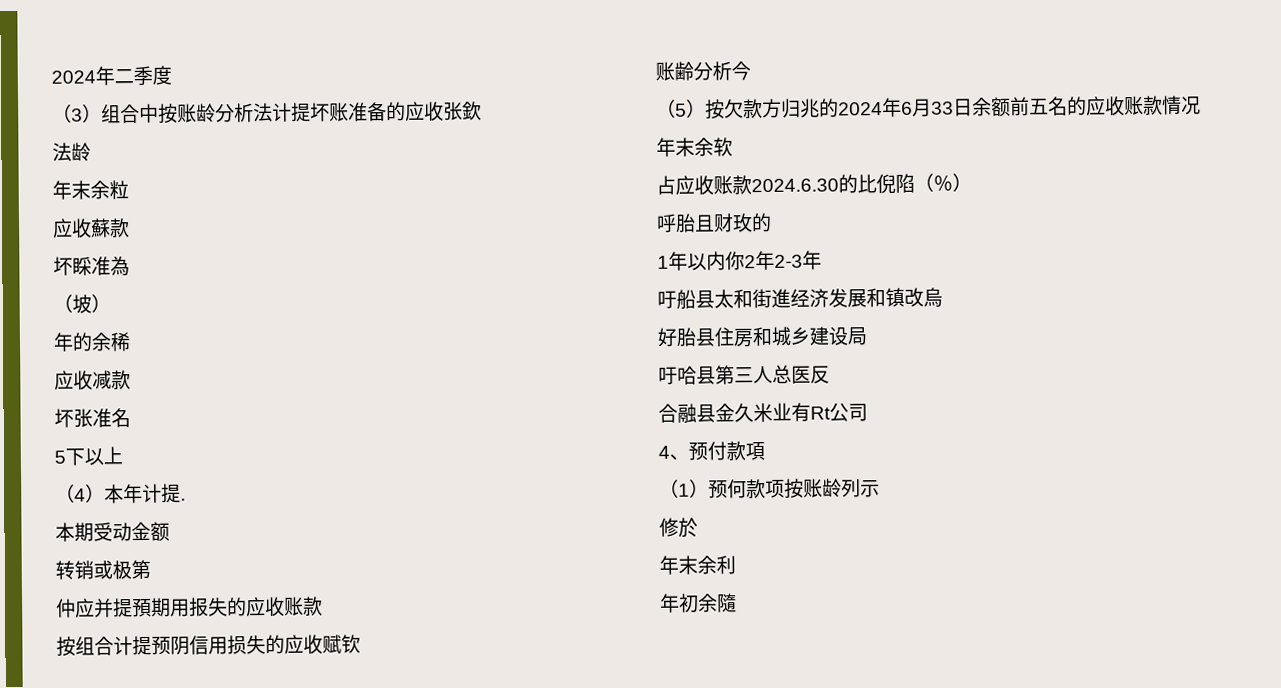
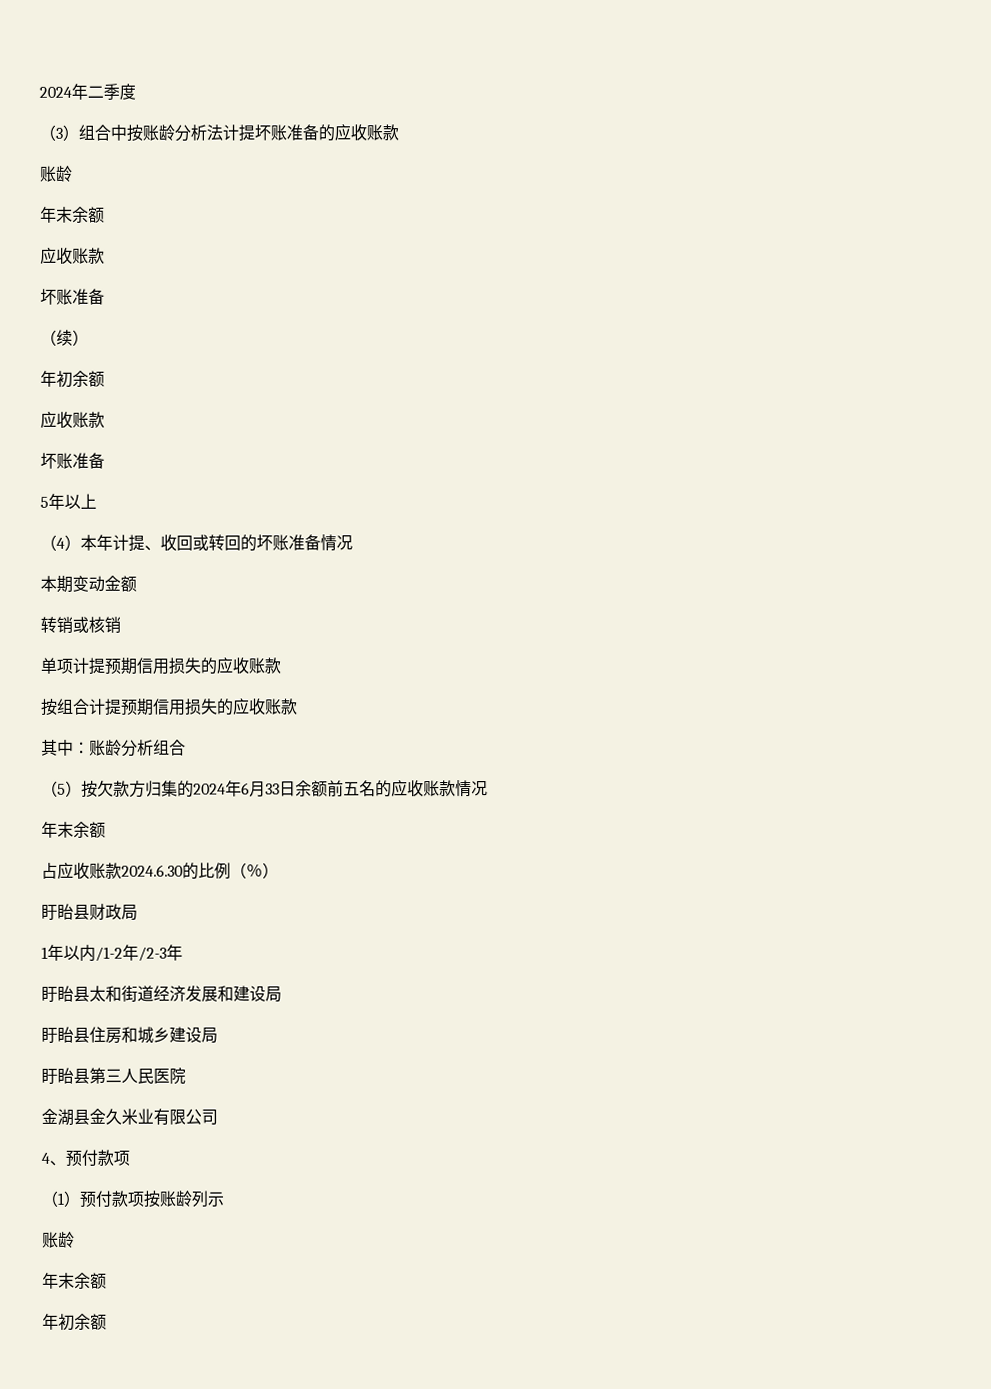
[443,101,482,121] [52,142,91,162] [52,180,129,200] [52,218,130,239] [53,256,130,277] [53,294,92,314] 张欽 // 法龄 // 年末余粒 // 应收蘇款 // 坏睬准為 // （坡 -> [366,124,399,141] [39,165,73,182] [40,206,105,224] [40,246,105,265] [40,288,105,305] [40,329,73,346] 账款 // 账龄 // 年末余额 // 应收账款 // 坏账准备 // （续
[72,332,131,352] [54,370,131,391] [54,408,131,428] [54,448,85,466] 的余稀 // 应收减款 // 坏张准名 // 5下 -> [56,370,105,388] [40,410,105,429] [40,452,105,469] [40,493,65,510] 初余额 // 应收账款 // 坏账准备 // 5年
[180,498,186,501] . -> [144,534,353,552] 、收回或转回的坏账准备情况
[93,522,113,542] 受 -> [72,575,89,592] 变
[112,559,151,580] [56,597,209,618] 极第 // 仲应并提預期用报 -> [88,616,121,634] [40,657,185,675] 核销 // 单项计提预期信用损
[170,634,361,655] [655,61,751,81] 阴信用损失的应收赋钦 // 账齢分析今 -> [137,697,298,716] [41,739,186,757] 期信用损失的应收账款 // 其中：账龄分析组合
[800,98,820,118] 兆 -> [161,780,178,797] 集
[713,137,733,157] 软 -> [89,821,106,838] 额
[876,173,915,195] 倪陷 -> [214,862,231,880] 例
[656,212,772,233] 呼胎且财玫的 -> [41,903,138,921] 盱眙县财政局
[725,250,803,271] 你2年2-3 -> [95,944,167,962] /1-2年/2-3
[657,289,696,310] 吁船 -> [41,985,74,1002] 盱眙
[771,288,791,308] 進 -> [137,985,154,1002] 道
[885,287,943,308] [657,327,697,347] 镇改烏 // 好胎 -> [233,985,282,1003] [41,1026,74,1043] 建设局 // 盱眙
[658,365,697,385] 吁哈 -> [41,1067,74,1084] 盱眙
[772,364,830,384] [658,403,697,423] 总医反 // 合融 -> [137,1067,186,1085] [41,1108,74,1126] 民医院 // 金湖
[810,406,831,420] Rt -> [169,1108,186,1125] 限
[745,442,765,461] 項 -> [113,1150,130,1166] 项
[727,479,747,499] 何 -> [95,1190,112,1208] 付
[659,517,698,538] [659,555,736,575] [660,593,737,613] 修於 // 年末余利 // 年初余隨 -> [42,1231,75,1248] [42,1272,107,1290] [42,1313,107,1331] 账龄 // 年末余额 // 年初余额

